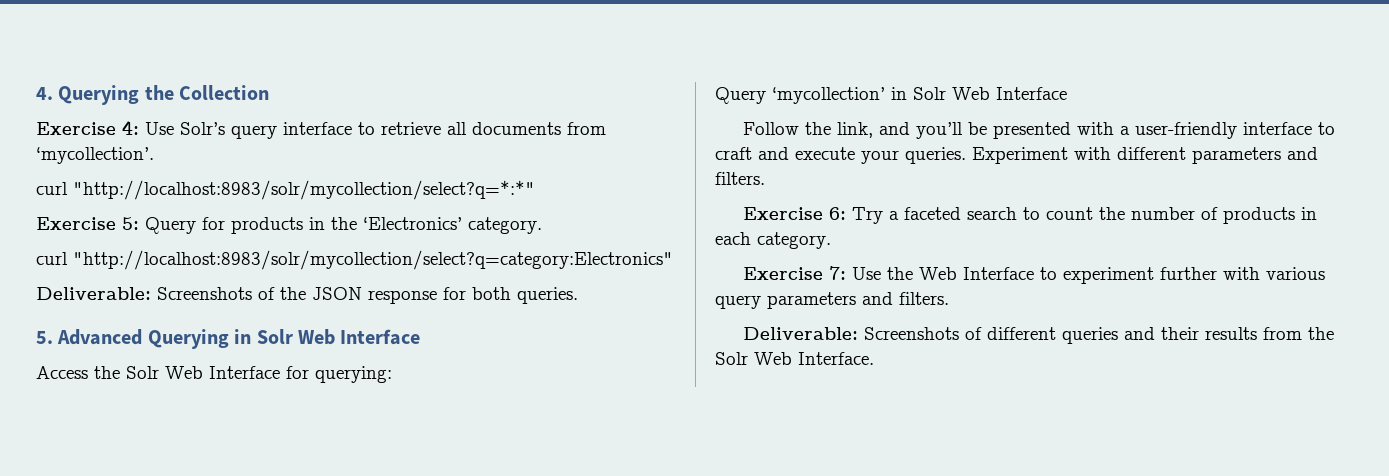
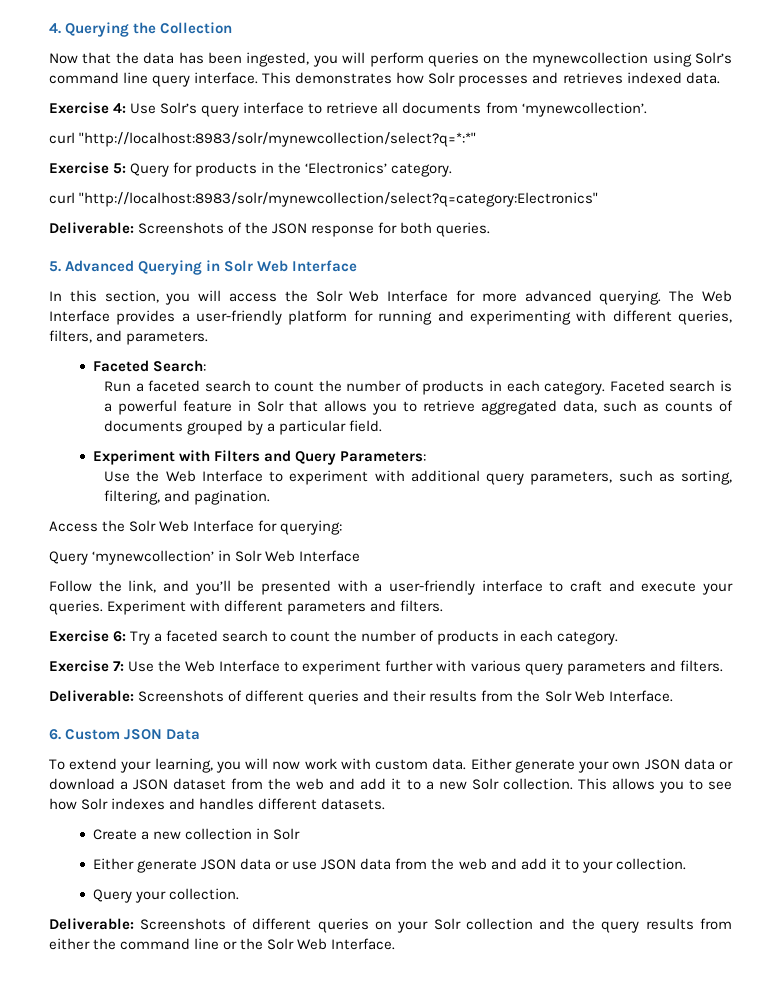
(270, 92) none -> [49,52,732,67] [49,72,720,87] // Now that the data has been ingested, you will perform queries on the mynewcollection using Solr’s command line query interface. This demonstrates how Solr processes and retrieves indexed data.
[36,147,154,164] [36,180,535,200] ‘mycollection’. // curl "http://localhost:8983/solr/mycollection/select?q=*:*" -> [521,102,647,117] [49,132,477,147] ‘mynewcollection’. // curl "http://localhost:8983/solr/mynewcollection/select?q=*:*"
[73,250,673,270] "http://localhost:8983/solr/mycollection/select?q=category:Electronics" -> [79,192,599,207] "http://localhost:8983/solr/mynewcollection/select?q=category:Electronics"
(421, 337) none -> [49,290,732,305] [49,310,733,325] [49,330,209,345] [93,360,207,372] [104,380,733,395] [104,400,733,415] [104,420,383,435] [93,450,427,465] [104,470,732,485] [104,490,271,505] // In this section, you will access the Solr Web Interface for more advanced querying. The Web Interface provides a user-friendly platform for running and experimenting with different queries, filters, and parameters. // Faceted Search: // Run a faceted search to count the number of products in each category. Faceted search is a powerful feature in Solr that allows you to retrieve aggregated data, such as counts of documents grouped by a particular field. // Experiment with Filters and Query Parameters: // Use the Web Interface to experiment with additional query parameters, such as sorting, filtering, and pagination.
[772,87,885,104] ‘mycollection’ -> [92,550,215,565] ‘mynewcollection’
(874, 358) none -> [49,729,201,740] [49,758,734,773] [49,778,733,793] [49,798,386,810] [93,828,301,840] [93,858,686,873] [93,888,240,903] [49,918,732,933] [49,938,396,950] // 6. Custom JSON Data // To extend your learning, you will now work with custom data. Either generate your own JSON data or download a JSON dataset from the web and add it to a new Solr collection. This allows you to see how Solr indexes and handles different datasets. // Create a new collection in Solr // Either generate JSON data or use JSON data from the web and add it to your collection. // Query your collection. // Deliverable: Screenshots of different queries on your Solr collection and the query results from either the command line or the Solr Web Interface.

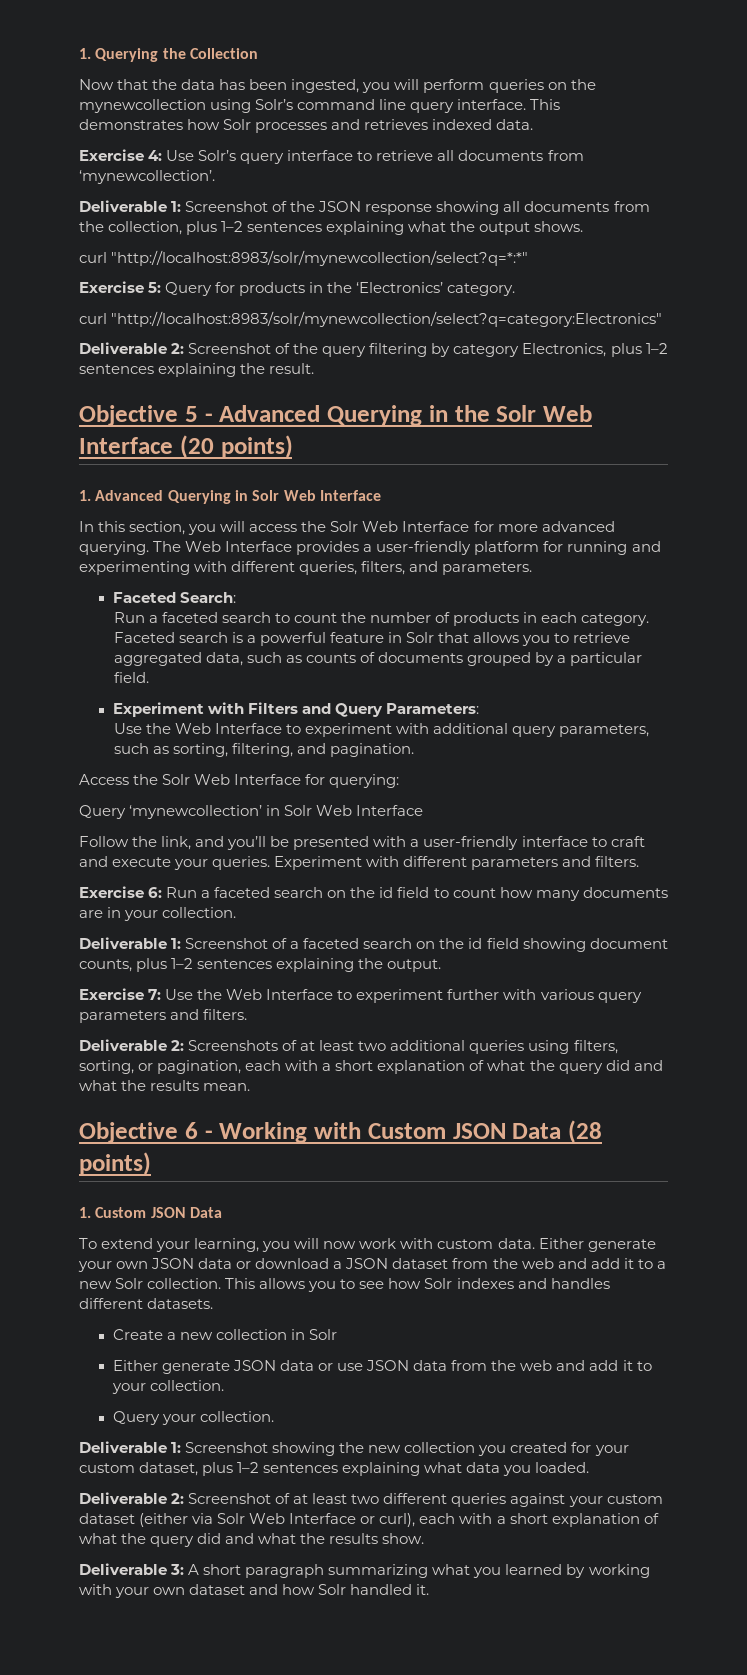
[49,23,61,34] 4. -> [79,48,91,59] 1.
(647, 109) none -> [79,200,650,215] [79,221,584,235] // Deliverable 1: Screenshot of the JSON response showing all documents from the collection, plus 1–2 sentences explaining what the output shows.
[49,222,491,237] [49,261,61,272] Deliverable: Screenshots of the JSON response for both queries. // 5. -> [79,342,668,357] [79,363,315,377] [79,405,592,426] [79,435,293,458] [79,490,91,501] Deliverable 2: Screenshot of the query filtering by category Electronics, plus 1–2 sentences explaining the result. // Objective 5 - Advanced Querying in the Solr Web Interface (20 points) // 1.
[130,630,618,645] Try a faceted search to count the number of products in each category. -> [166,887,668,901] [79,907,237,921] [79,937,668,952] [79,958,442,972] Run a faceted search on the id field to count how many documents are in your collection. // Deliverable 1: Screenshot of a faceted search on the id field showing document counts, plus 1–2 sentences explaining the output.
[49,690,673,705] [49,729,61,740] Deliverable: Screenshots of different queries and their results from the Solr Web Interface. // 6. -> [79,1039,618,1054] [79,1060,663,1074] [79,1080,251,1091] [79,1120,602,1143] [79,1152,151,1175] [79,1207,91,1218] Deliverable 2: Screenshots of at least two additional queries using filters, sorting, or pagination, each with a short explanation of what the query did and what the results mean. // Objective 6 - Working with Custom JSON Data (28 points) // 1.
[49,918,732,933] [49,938,396,950] Deliverable: Screenshots of different queries on your Solr collection and the query results from either the command line or the Solr Web Interface. -> [79,1441,629,1456] [79,1462,590,1476] [79,1492,663,1507] [79,1513,659,1527] [79,1533,425,1547] [79,1563,650,1578] [79,1584,430,1598] Deliverable 1: Screenshot showing the new collection you created for your custom dataset, plus 1–2 sentences explaining what data you loaded. // Deliverable 2: Screenshot of at least two different queries against your custom dataset (either via Solr Web Interface or curl), each with a short explanation of what the query did and what the results show. // Deliverable 3: A short paragraph summarizing what you learned by working with your own dataset and how Solr handled it.

